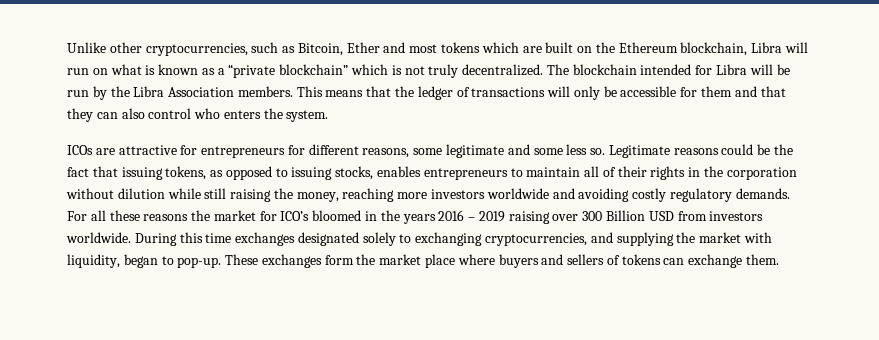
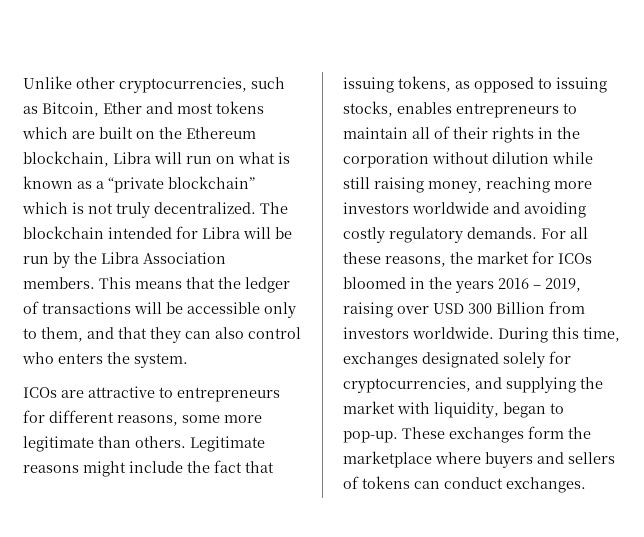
[573,86,600,100] only -> (162, 308) none
[680,86,733,97] for them -> [264,302,296,318] [23,327,83,342] only to them,
[180,145,198,155] for -> [159,387,173,398] to
[446,144,771,158] legitimate and some less so. Legitimate reasons could be -> [224,415,262,423] [23,436,265,452] [23,461,183,477] more legitimate than others. Legitimate reasons might include
[273,188,293,199] the -> (424, 185) none
[143,214,189,221] reasons -> [385,256,446,267] reasons,
[280,211,310,221] ICO’s -> [558,253,592,264] ICOs
[478,211,505,222] 2019 -> [545,278,581,292] 2019,
(579, 217) none -> [433,303,464,314] USD
[648,211,674,221] USD -> (545, 308) none
[205,233,232,243] time -> [583,327,620,342] time,
[399,232,483,246] to exchanging -> [549,351,571,364] for
[379,254,456,268] market place -> [343,451,432,468] marketplace
[688,254,780,268] exchange them. -> [444,477,586,493] conduct exchanges.

